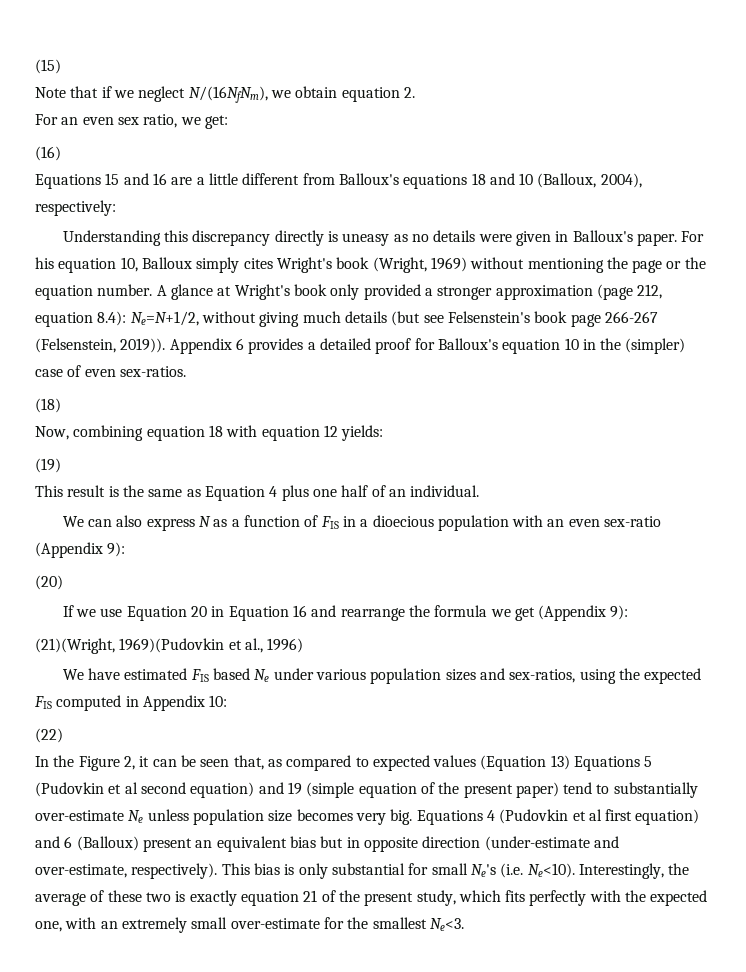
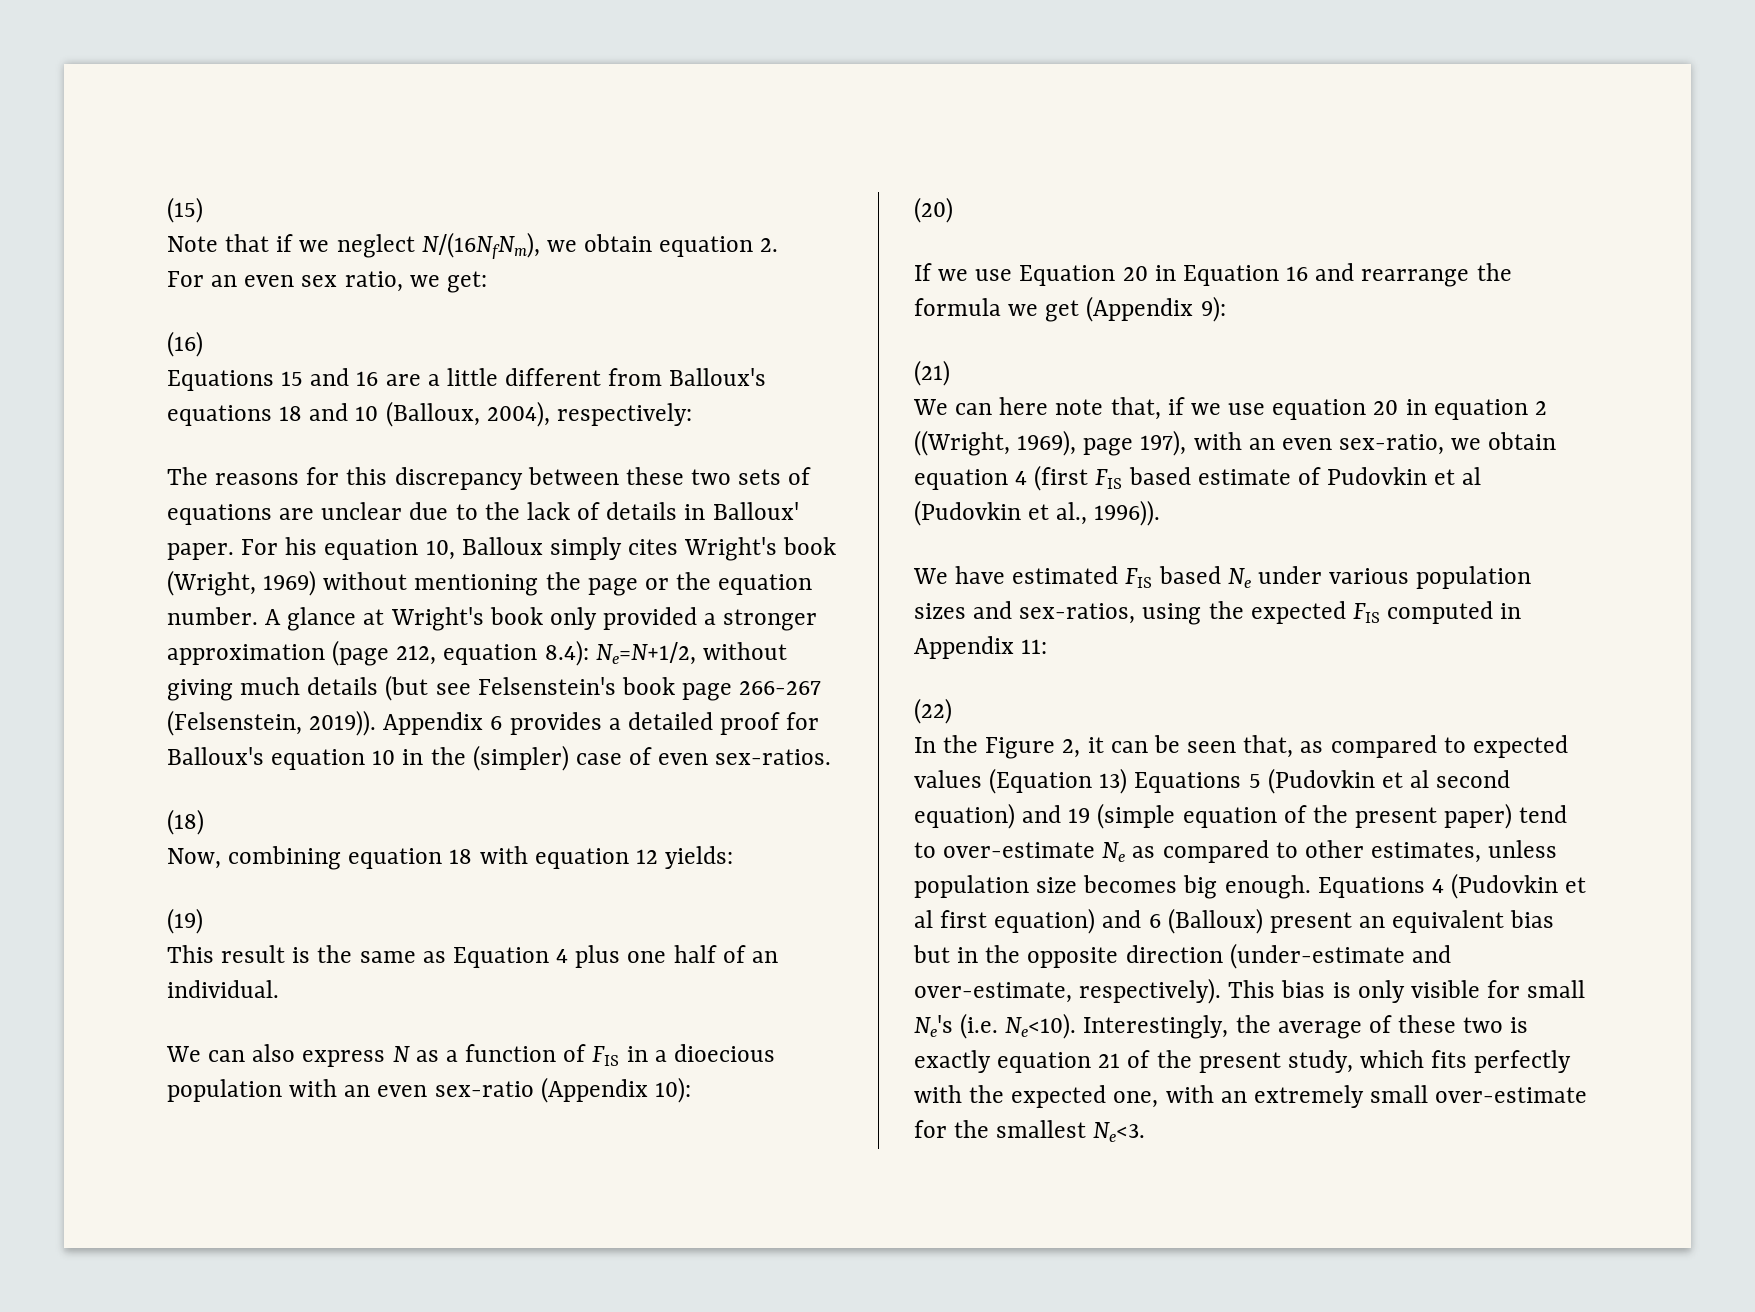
[62,230,633,246] Understanding this discrepancy directly is uneasy as no details were given in Balloux's -> [167,467,812,490] [167,502,799,525] The reasons for this discrepancy between these two sets of equations are unclear due to the lack of details in Balloux'
[107,542,126,557] 9): -> [654,1077,691,1103] 10):
[35,638,225,654] (21)(Wright, 1969)(Pudovkin -> [914,360,950,386] [913,397,1547,420] [914,430,1557,456] [914,465,1482,491] [914,500,1021,526] (21) // We can here note that, if we use equation 20 in equation 2 ((Wright, 1969), page 197), with an even sex-ratio, we obtain equation 4 (first FIS based estimate of Pudovkin et al (Pudovkin
[267,638,304,653] 1996) -> [1094,500,1161,526] 1996)).
[209,695,228,707] 10: -> [1021,639,1048,654] 11:
[613,782,698,798] substantially -> (936, 850) none
(144, 816) none -> [1132,840,1482,863] as compared to other estimates,
[355,809,413,825] very big. -> [1183,875,1311,899] big enough.
(360, 842) none -> [985,945,1021,963] the
[331,863,405,875] substantial -> [1410,980,1480,998] visible

